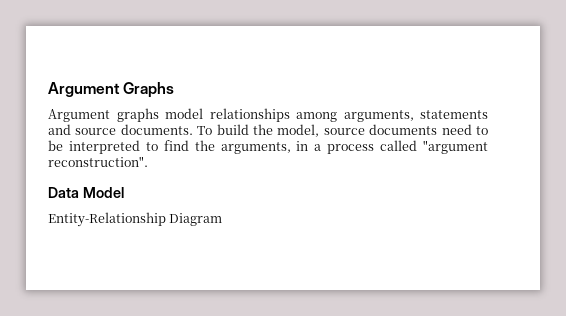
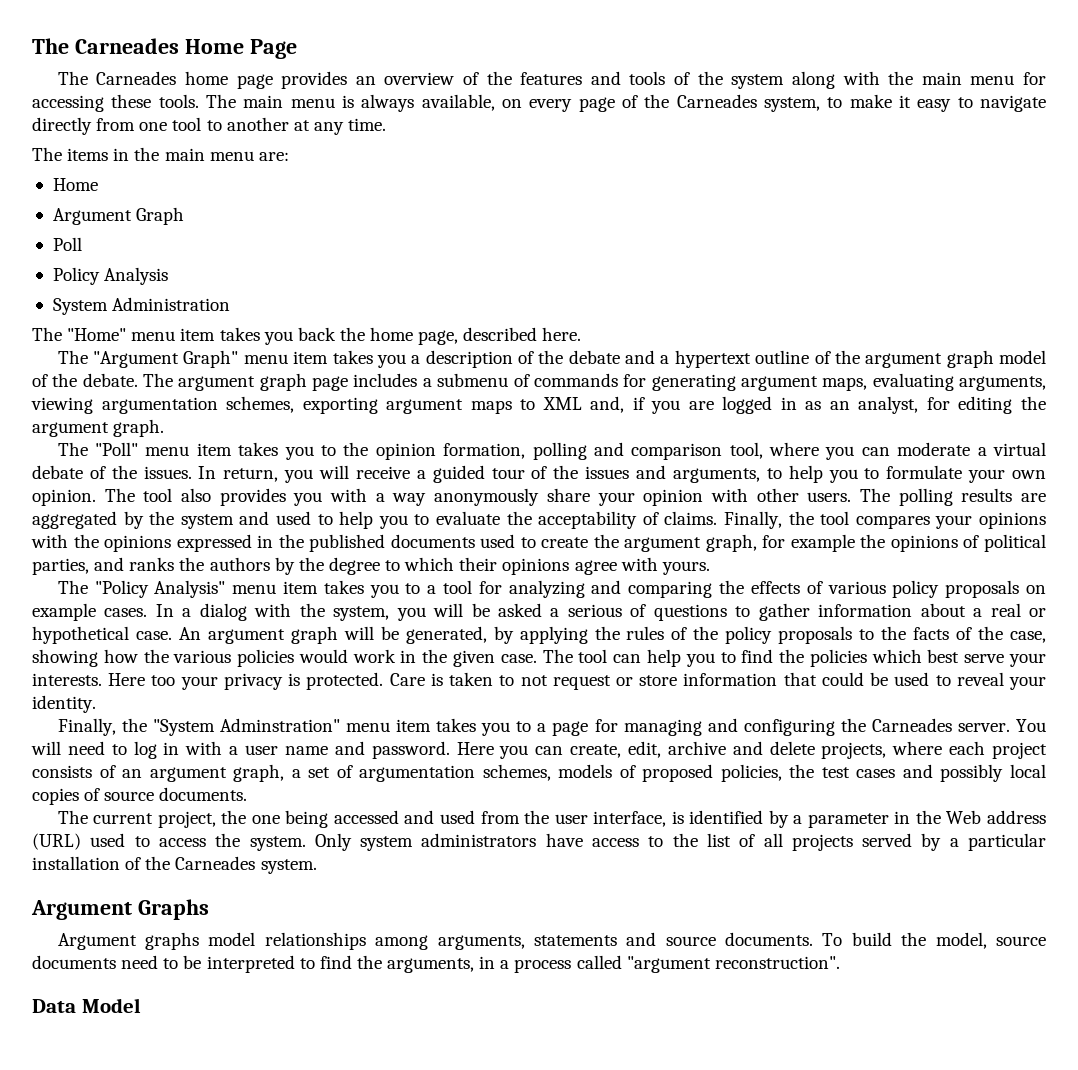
(48, 89) none -> [32,38,297,59] [57,71,1046,89] [32,94,1047,112] [32,117,387,135] [32,147,289,161] [52,178,98,191] [52,207,185,225] [52,237,82,251] [52,267,169,285] [52,297,231,315] [32,327,582,345] [57,350,1046,368] [32,373,1047,391] [31,396,1046,414] [32,419,165,437] [57,442,1046,460] [32,465,1046,483] [32,488,1047,506] [32,511,1047,529] [31,534,1046,552] [32,557,710,575] [57,580,1047,598] [32,603,1047,621] [32,626,1047,644] [32,649,1046,667] [32,672,1047,690] [32,695,96,713] [57,718,1047,736] [31,741,1047,759] [32,764,1046,782] [32,787,248,805] [57,810,1047,828] [32,833,1046,851] [32,856,317,874] The Carneades Home Page // The Carneades home page provides an overview of the features and tools of the system along with the main menu for accessing these tools. The main menu is always available, on every page of the Carneades system, to make it easy to navigate directly from one tool to another at any time. // The items in the main menu are: // Home // Argument Graph // Poll // Policy Analysis // System Administration // The "Home" menu item takes you back the home page, described here. // The "Argument Graph" menu item takes you a description of the debate and a hypertext outline of the argument graph model of the debate. The argument graph page includes a submenu of commands for generating argument maps, evaluating arguments, viewing argumentation schemes, exporting argument maps to XML and, if you are logged in as an analyst, for editing the argument graph. // The "Poll" menu item takes you to the opinion formation, polling and comparison tool, where you can moderate a virtual debate of the issues. In return, you will receive a guided tour of the issues and arguments, to help you to formulate your own opinion. The tool also provides you with a way anonymously share your opinion with other users. The polling results are aggregated by the system and used to help you to evaluate the acceptability of claims. Finally, the tool compares your opinions with the opinions expressed in the published documents used to create the argument graph, for example the opinions of political parties, and ranks the authors by the degree to which their opinions agree with yours. // The "Policy Analysis" menu item takes you to a tool for analyzing and comparing the effects of various policy proposals on example cases. In a dialog with the system, you will be asked a serious of questions to gather information about a real or hypothetical case. An argument graph will be generated, by applying the rules of the policy proposals to the facts of the case, showing how the various policies would work in the given case. The tool can help you to find the policies which best serve your interests. Here too your privacy is protected. Care is taken to not request or store information that could be used to reveal your identity. // Finally, the "System Adminstration" menu item takes you to a page for managing and configuring the Carneades server. You will need to log in with a user name and password. Here you can create, edit, archive and delete projects, where each project consists of an argument graph, a set of argumentation schemes, models of proposed policies, the test cases and possibly local copies of source documents. // The current project, the one being accessed and used from the user interface, is identified by a parameter in the Web address (URL) used to access the system. Only system administrators have access to the list of all projects served by a particular installation of the Carneades system. //
[48,212,223,227] // Entity-Relationship Diagram -> (141, 1005) none

